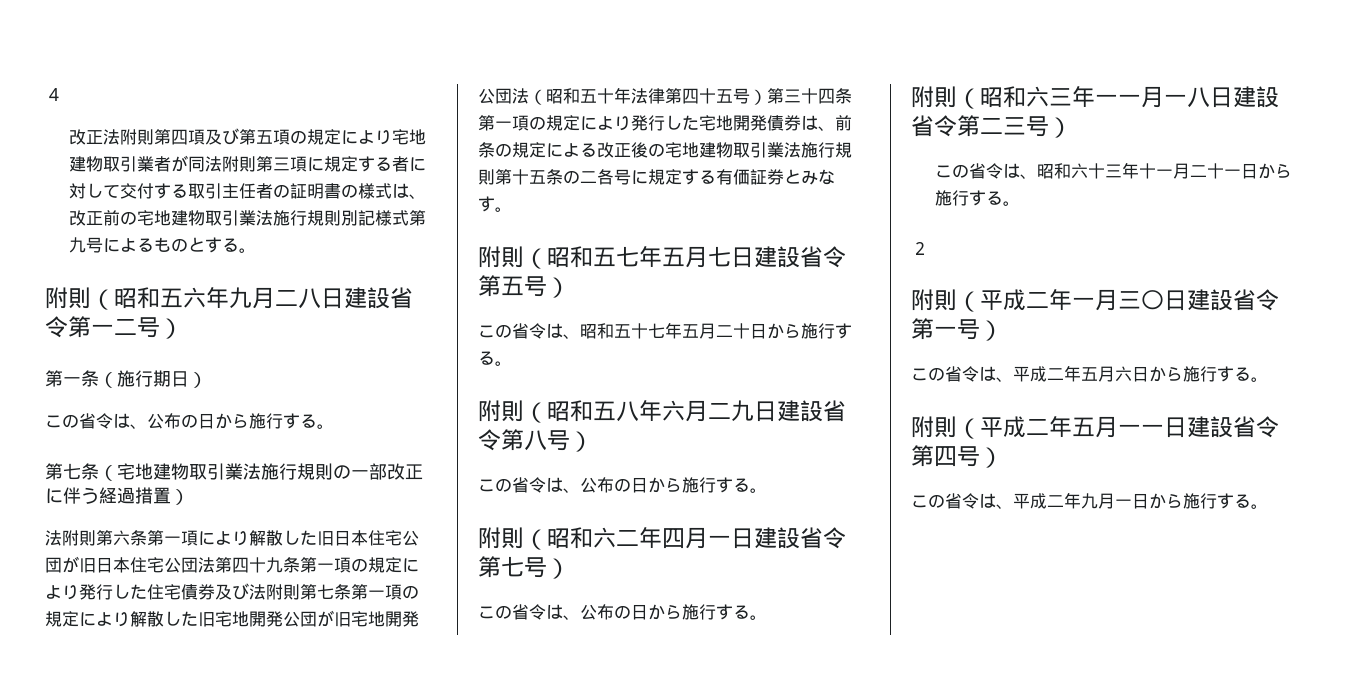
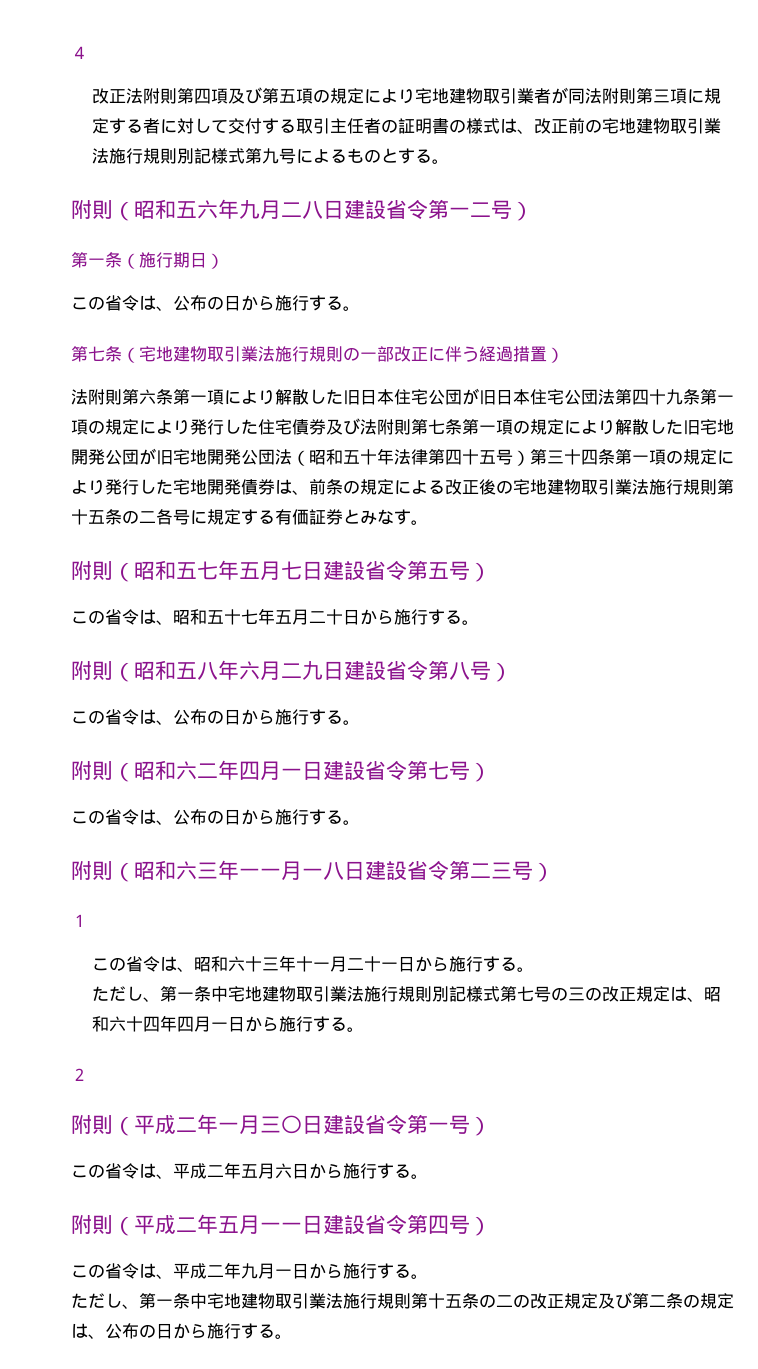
(1072, 127) none -> [71,914,88,927] // １
(1021, 203) none -> [91,986,721,1002] [91,1015,364,1032] // ただし、第一条中宅地建物取引業法施行規則別記様式第七号の三の改正規定は、昭和六十四年四月一日から施行する。
(1268, 506) none -> [71,1292,734,1309] [71,1323,292,1339] // ただし、第一条中宅地建物取引業法施行規則第十五条の二の改正規定及び第二条の規定は、公布の日から施行する。

